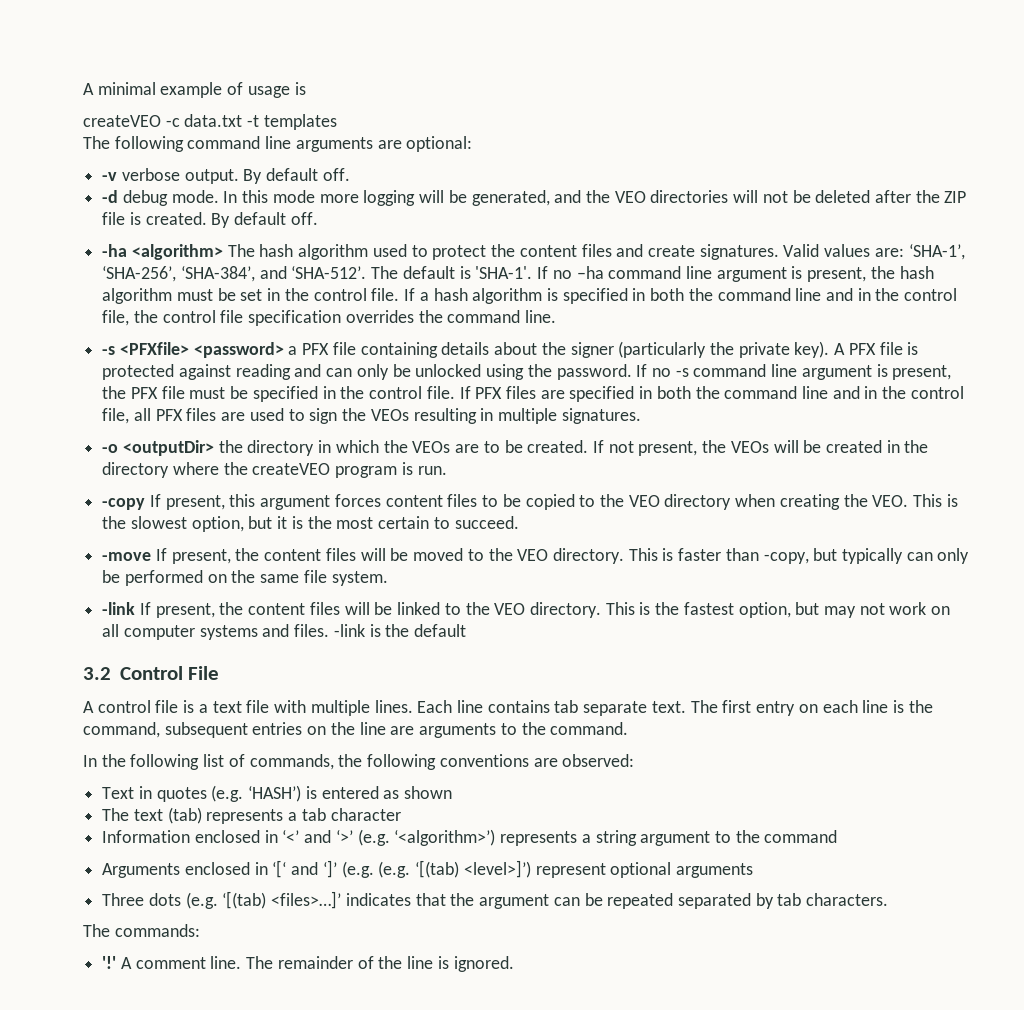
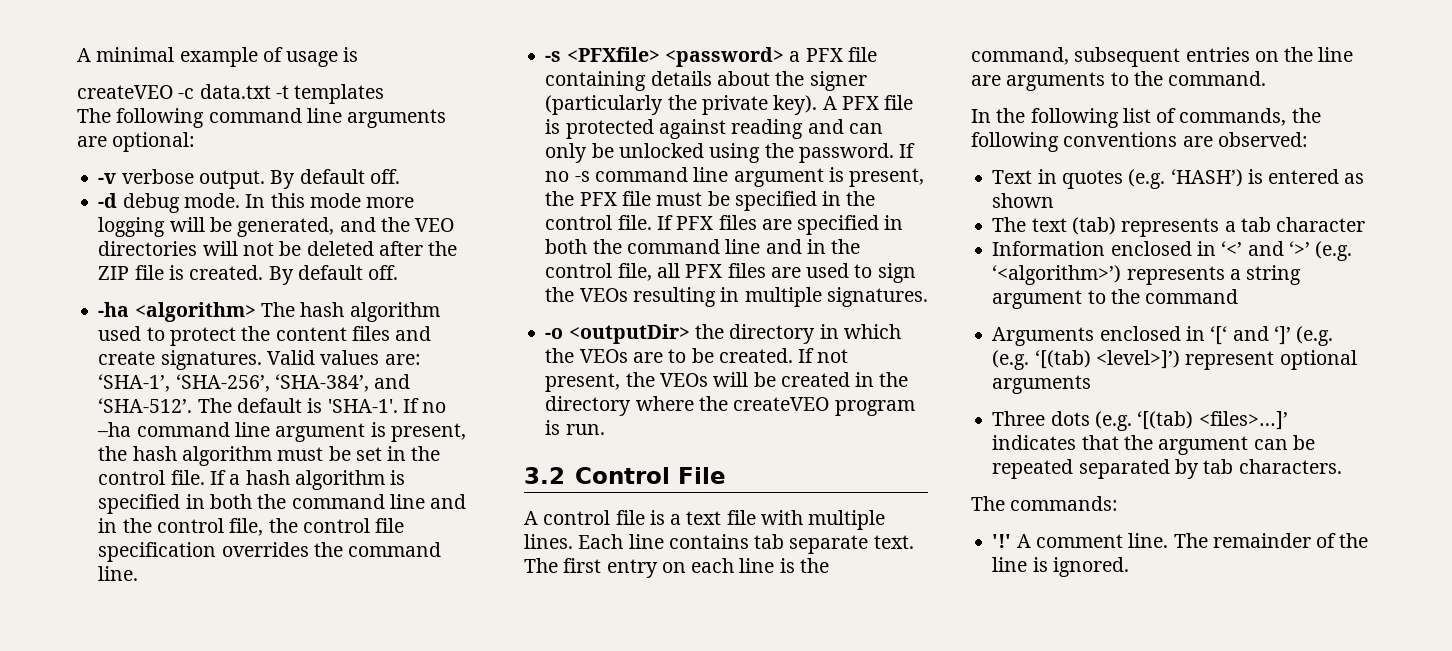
[102,494,958,510] [102,516,519,532] [102,548,970,564] [102,570,388,586] [102,602,951,618] [102,624,467,640] // -copy If present, this argument forces content files to be copied to the VEO directory when creating the VEO. This is the slowest option, but it is the most certain to succeed. // -move If present, the content files will be moved to the VEO directory. This is faster than -copy, but typically can only be performed on the same file system. // -link If present, the content files will be linked to the VEO directory. This is the fastest option, but may not work on all computer systems and files. -link is the default -> (605, 429) none

